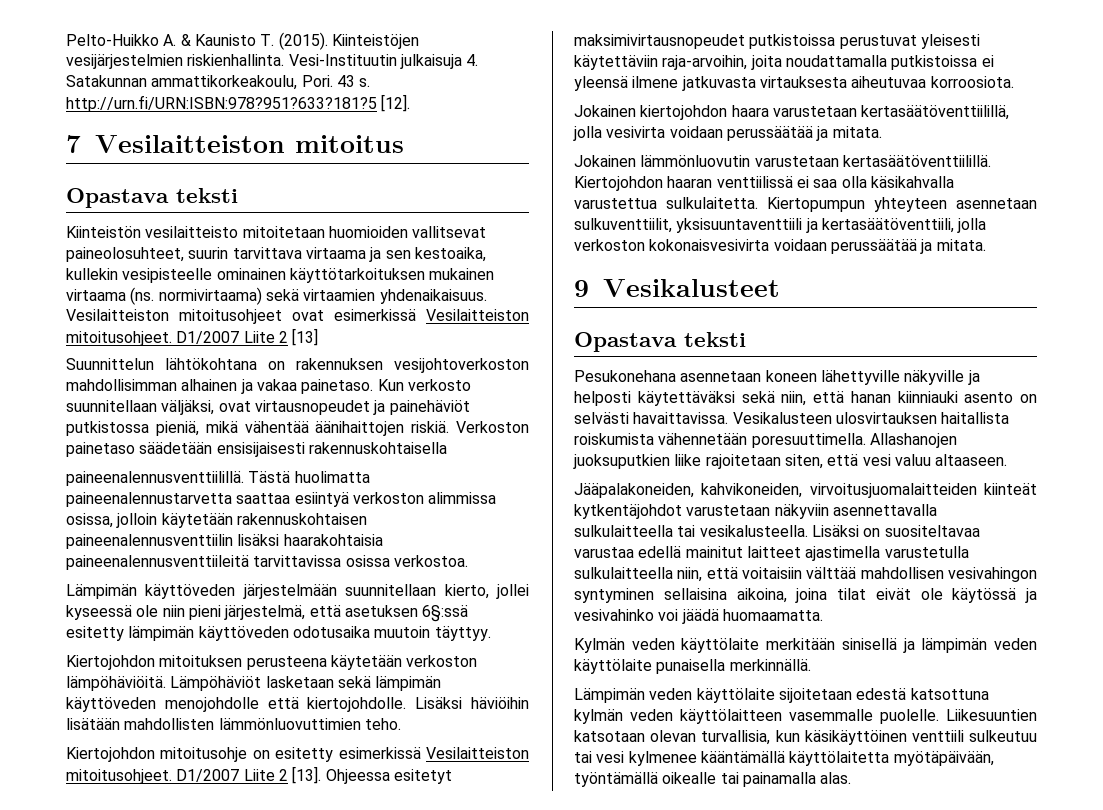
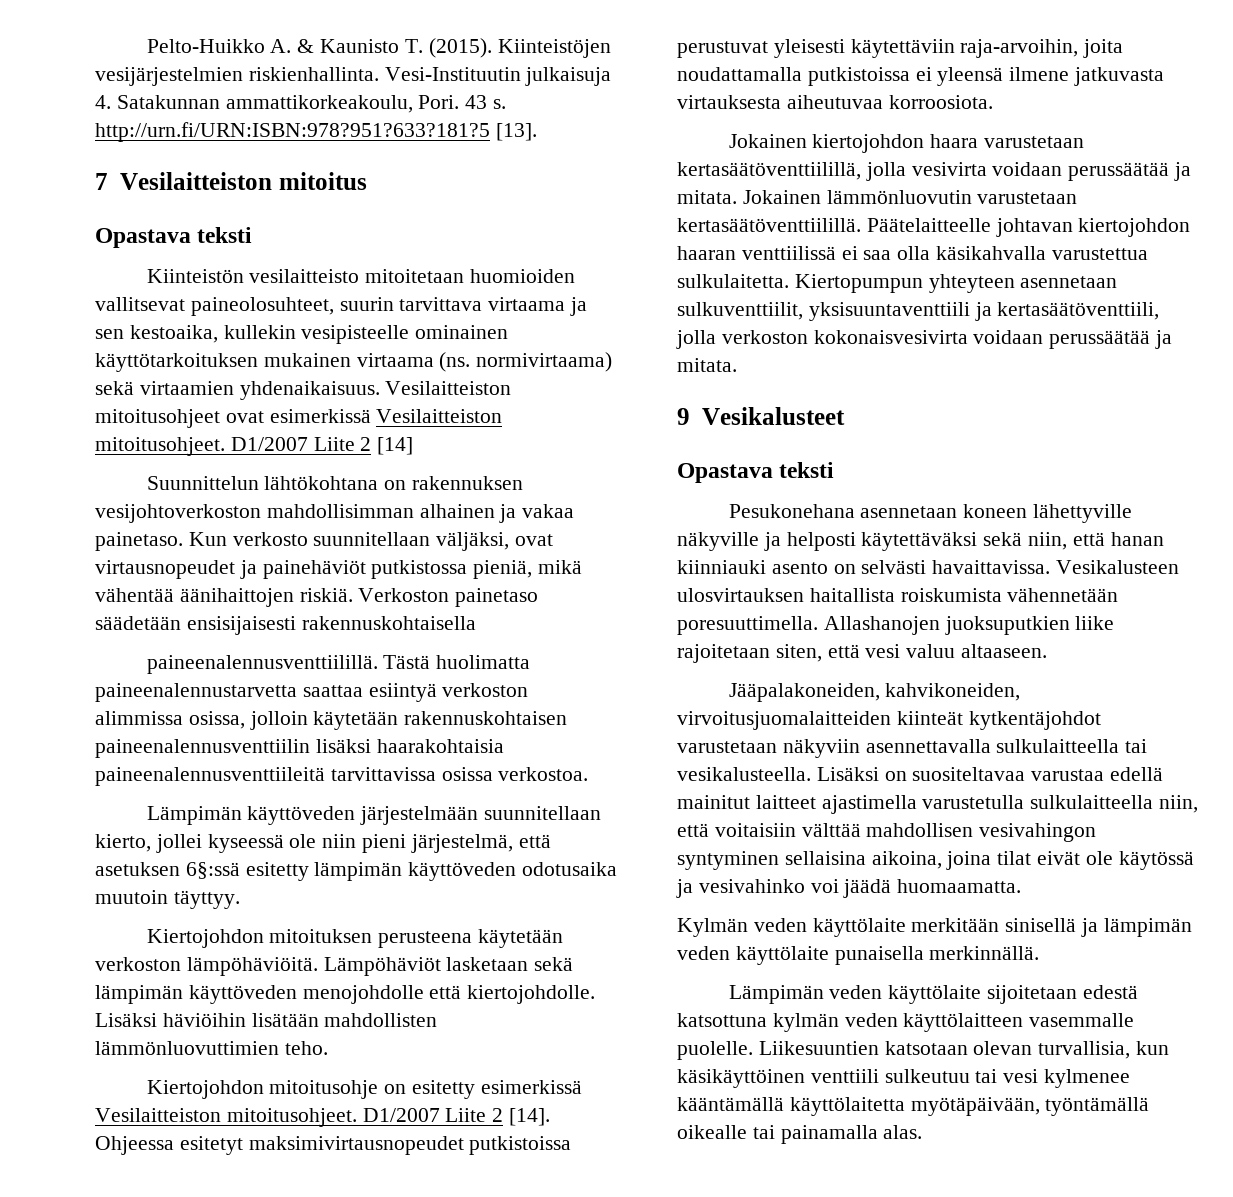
[381,94,411,112] [12]. -> [495,123,537,141] [13].
[292,328,319,346] [13] -> [377,437,414,455] [14]
[292,766,322,784] [13]. -> [509,1108,551,1126] [14].
(882, 132) // -> (737, 197) none
[574,176,663,191] Kiertojohdon -> [866,218,1191,237] Päätelaitteelle johtavan kiertojohdon

